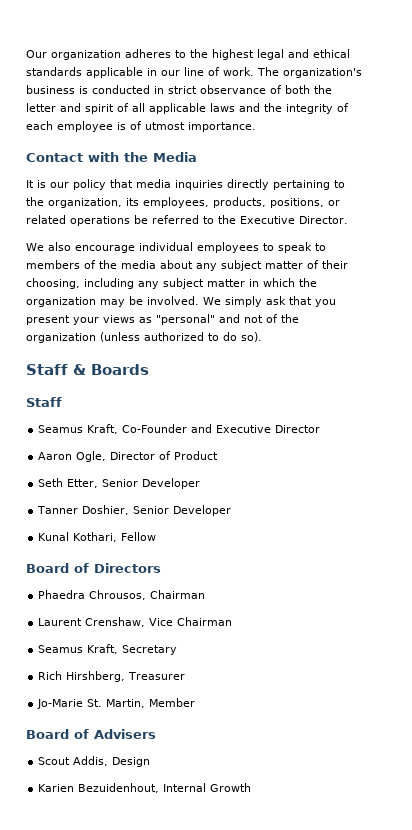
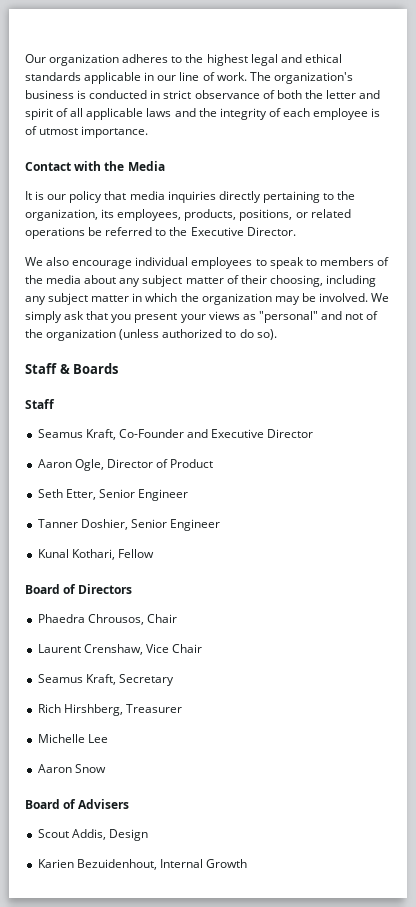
[142,478,201,489] Developer -> [137,489,188,501] Engineer
[173,505,232,516] Developer -> [169,519,220,531] Engineer
[150,590,206,599] Chairman -> [146,614,177,623] Chair
[177,617,233,626] Chairman -> [171,644,202,653] Chair
[37,698,196,709] Jo-Marie St. Martin, Member -> [37,734,108,743] [37,764,106,773] Michelle Lee // Aaron Snow

